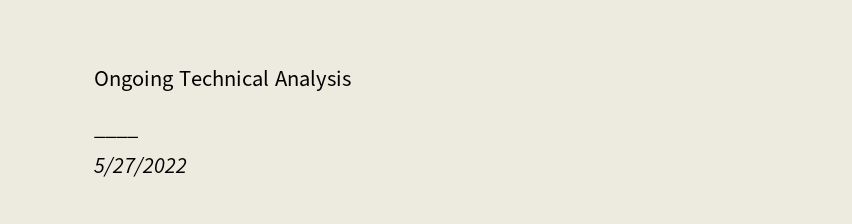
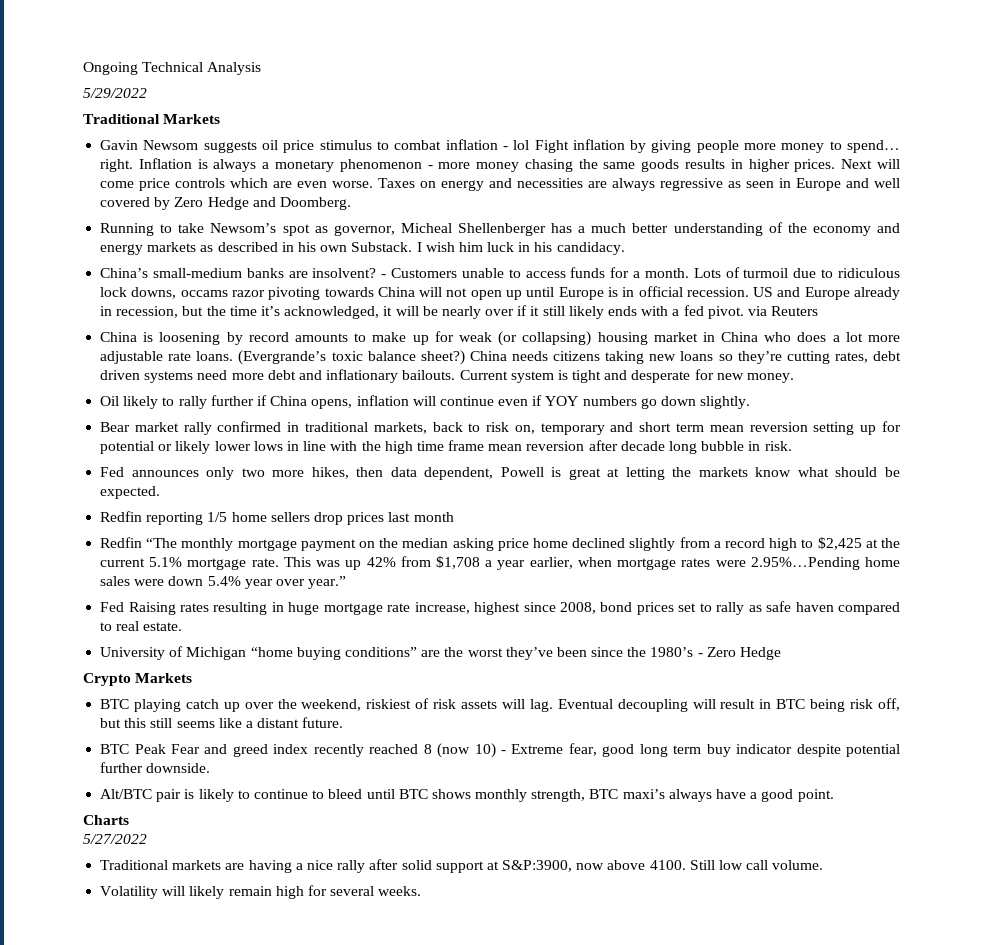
[94,135,138,138] [94,157,187,177] ____ // 5/27/2022 -> [83,88,147,98] [83,114,221,124] [100,139,900,153] [100,158,901,172] [100,178,900,191] [100,197,351,210] [100,222,901,236] [100,242,625,255] [100,267,900,278] [100,286,901,300] [100,305,819,319] [100,331,900,346] [100,350,902,365] [100,369,795,383] [100,395,751,409] [100,421,902,435] [100,440,792,454] [100,467,900,480] [100,486,161,499] [100,511,454,525] [100,537,900,551] [100,556,900,570] [100,576,347,589] [100,601,900,615] [100,621,183,631] [100,646,782,660] [83,673,193,686] [100,698,901,712] [100,717,344,728] [100,743,900,758] [100,762,211,773] [100,789,834,802] [83,815,129,825] [83,834,147,844] [100,859,824,873] [100,885,422,899] 5/29/2022 // Traditional Markets // Gavin Newsom suggests oil price stimulus to combat inflation - lol Fight inflation by giving people more money to spend… right. Inflation is always a monetary phenomenon - more money chasing the same goods results in higher prices. Next will come price controls which are even worse. Taxes on energy and necessities are always regressive as seen in Europe and well covered by Zero Hedge and Doomberg. // Running to take Newsom’s spot as governor, Micheal Shellenberger has a much better understanding of the economy and energy markets as described in his own Substack. I wish him luck in his candidacy. // China’s small-medium banks are insolvent? - Customers unable to access funds for a month. Lots of turmoil due to ridiculous lock downs, occams razor pivoting towards China will not open up until Europe is in official recession. US and Europe already in recession, but the time it’s acknowledged, it will be nearly over if it still likely ends with a fed pivot. via Reuters // China is loosening by record amounts to make up for weak (or collapsing) housing market in China who does a lot more adjustable rate loans. (Evergrande’s toxic balance sheet?) China needs citizens taking new loans so they’re cutting rates, debt driven systems need more debt and inflationary bailouts. Current system is tight and desperate for new money. // Oil likely to rally further if China opens, inflation will continue even if YOY numbers go down slightly. // Bear market rally confirmed in traditional markets, back to risk on, temporary and short term mean reversion setting up for potential or likely lower lows in line with the high time frame mean reversion after decade long bubble in risk. // Fed announces only two more hikes, then data dependent, Powell is great at letting the markets know what should be expected. // Redfin reporting 1/5 home sellers drop prices last month // Redfin “The monthly mortgage payment on the median asking price home declined slightly from a record high to $2,425 at the current 5.1% mortgage rate. This was up 42% from $1,708 a year earlier, when mortgage rates were 2.95%…Pending home sales were down 5.4% year over year.” // Fed Raising rates resulting in huge mortgage rate increase, highest since 2008, bond prices set to rally as safe haven compared to real estate. // University of Michigan “home buying conditions” are the worst they’ve been since the 1980’s - Zero Hedge // Crypto Markets // BTC playing catch up over the weekend, riskiest of risk assets will lag. Eventual decoupling will result in BTC being risk off, but this still seems like a distant future. // BTC Peak Fear and greed index recently reached 8 (now 10) - Extreme fear, good long term buy indicator despite potential further downside. // Alt/BTC pair is likely to continue to bleed until BTC shows monthly strength, BTC maxi’s always have a good point. // Charts // 5/27/2022 // Traditional markets are having a nice rally after solid support at S&P:3900, now above 4100. Still low call volume. // Volatility will likely remain high for several weeks.

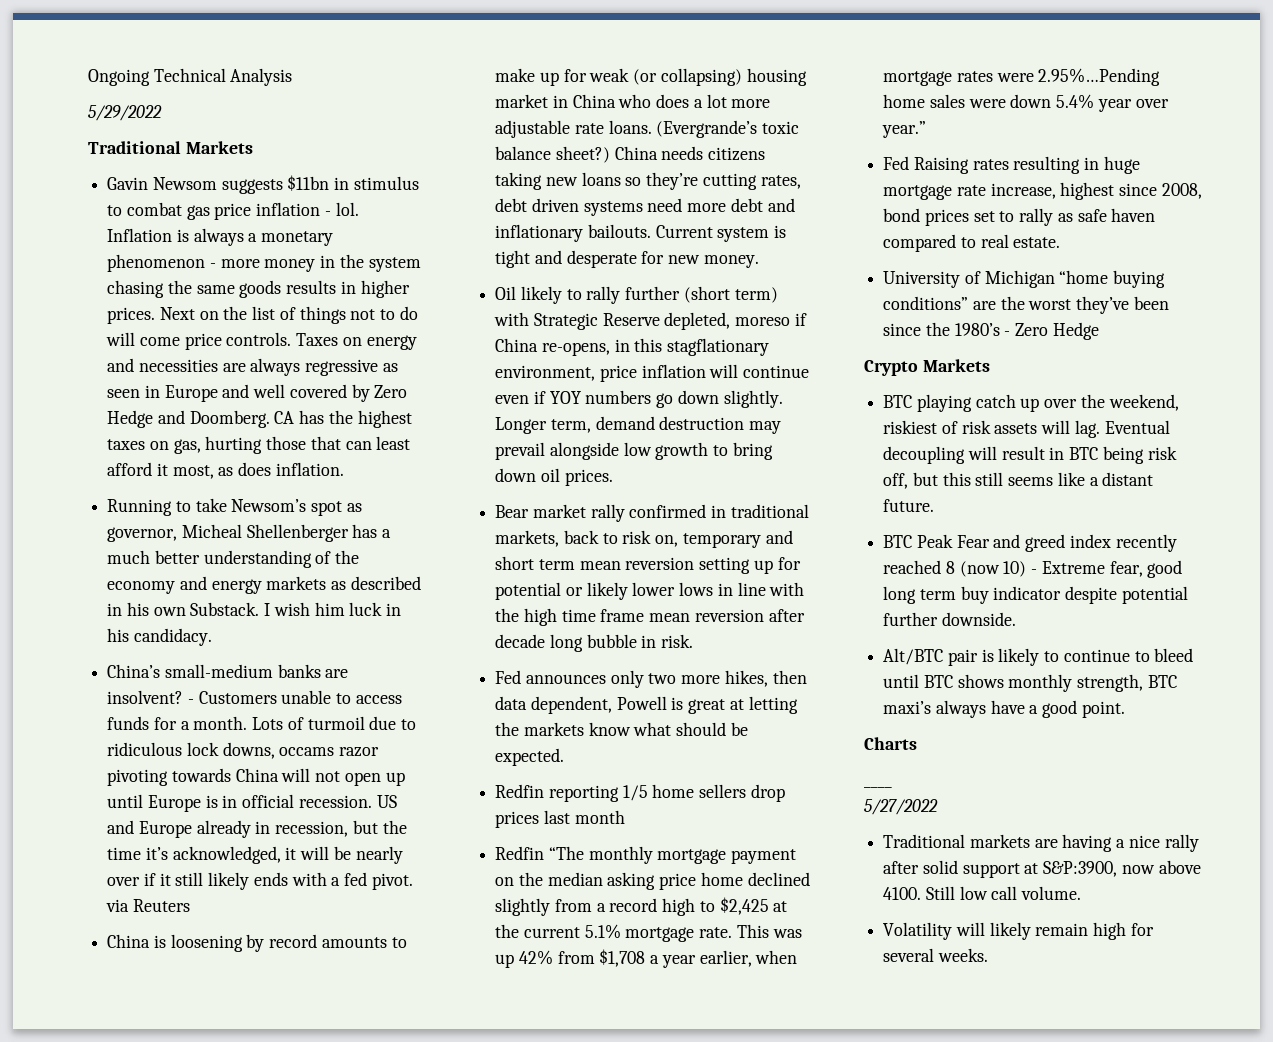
[261,140,315,153] oil price -> [287,175,350,191] $11bn in
[445,139,900,153] [100,159,134,172] inflation - lol Fight inflation by giving people more money to spend… right. -> [186,202,359,220] gas price inflation - lol.
(520, 167) none -> [320,254,421,272] in the system
[877,159,901,169] [100,178,374,191] will come price controls which are even worse. -> [199,306,418,324] [106,332,292,350] on the list of things not to do will come price controls.
(351, 203) none -> [274,410,412,428] [107,436,411,454] [107,462,344,479] CA has the highest taxes on gas, hurting those that can least afford it most, as does inflation.
[256,395,353,409] if China opens, -> [683,286,778,303] [494,312,807,330] [495,338,770,356] [495,365,637,382] (short term) with Strategic Reserve depleted, moreso if China re-opens, in this stagflationary environment, price
(751, 402) none -> [495,416,782,434] [495,442,773,460] [495,468,613,486] Longer term, demand destruction may prevail alongside low growth to bring down oil prices.
(129, 820) none -> [864,786,892,788] // ____

